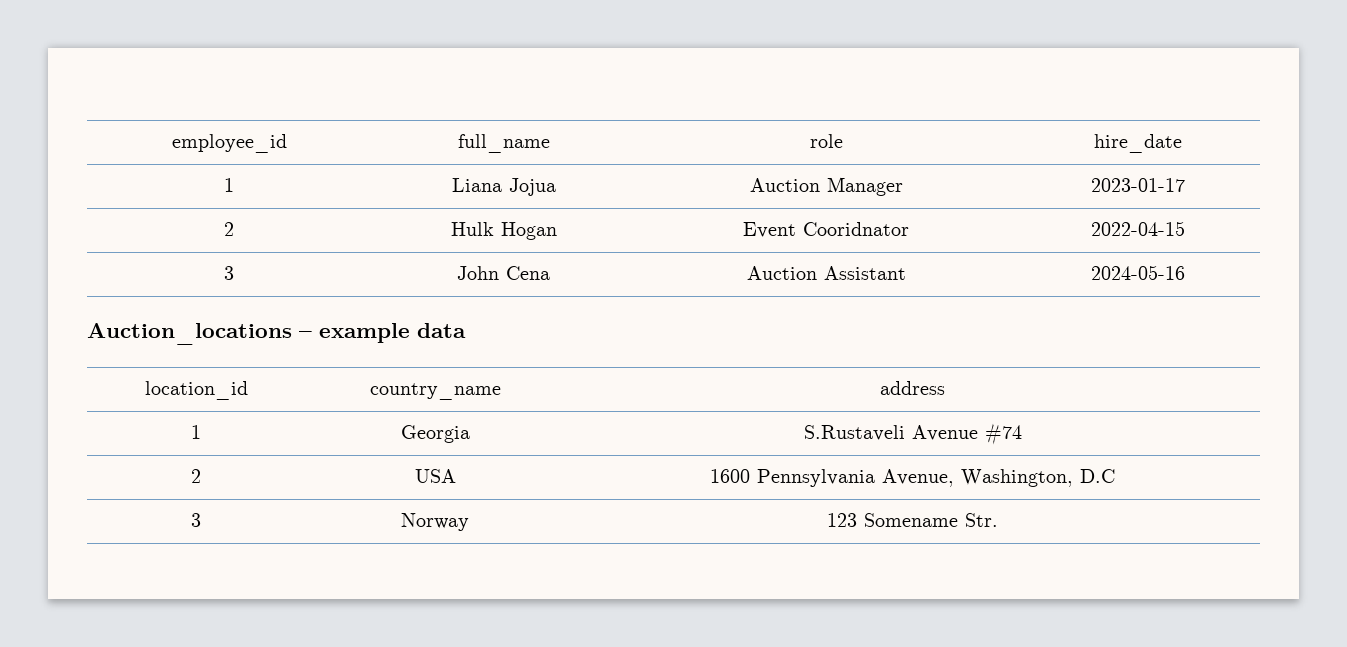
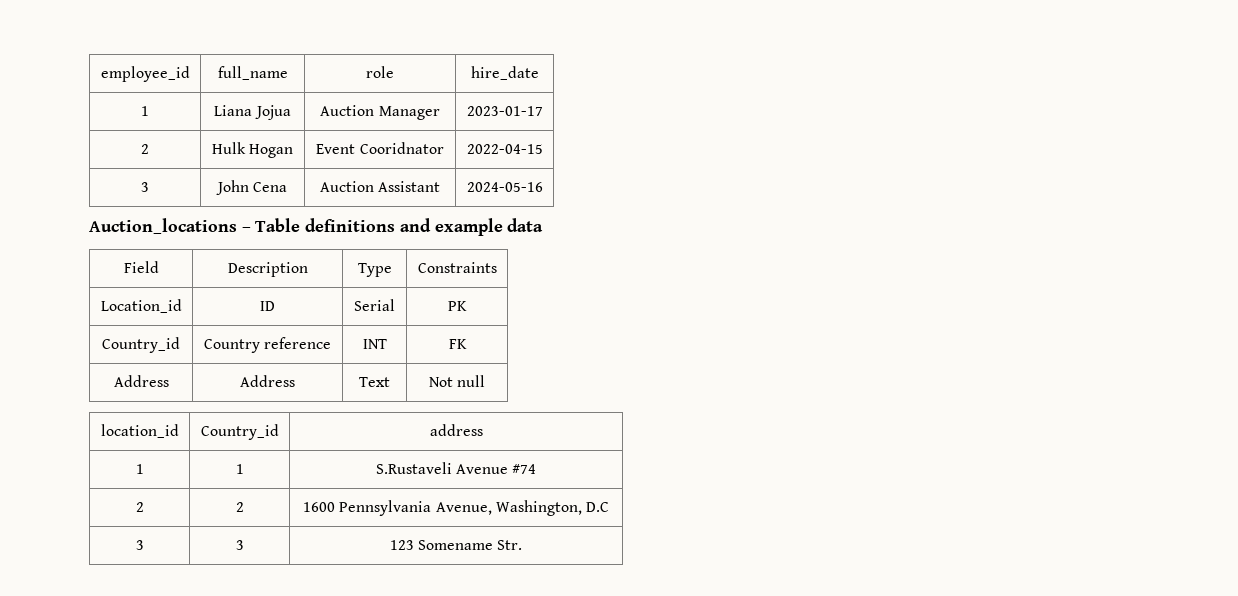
(312, 334) none -> [255,218,431,232] Table definitions and
(466, 330) none -> [123,261,159,273] [227,262,308,277] [357,263,392,277] [417,262,497,273] [100,299,182,313] [260,301,275,311] [354,299,395,311] [448,301,467,311] [102,337,180,353] [203,337,332,353] [362,339,387,349] [448,339,467,349] [113,375,169,387] [239,375,295,387] [359,377,390,387] [428,375,486,387] // Field | Description | Type | Constraints // Location_id | ID | Serial | PK // Country_id | Country reference | INT | FK // Address | Address | Text | Not null
[369,383,501,400] country_name -> [200,424,279,440] Country_id
[400,425,470,443] Georgia -> [235,464,244,474] 1
[414,469,456,483] USA -> [235,502,244,512] 2
[401,513,469,531] Norway -> [235,540,244,550] 3

